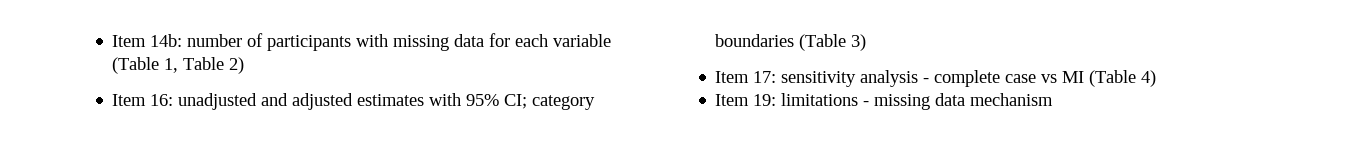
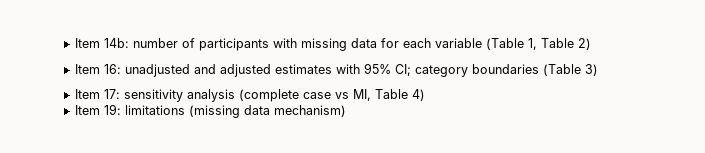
[923,70,1137,87] - complete case vs MI (Table -> [238,89,408,102] (complete case vs MI, Table
[863,93,1054,110] - missing data mechanism -> [188,105,346,118] (missing data mechanism)

